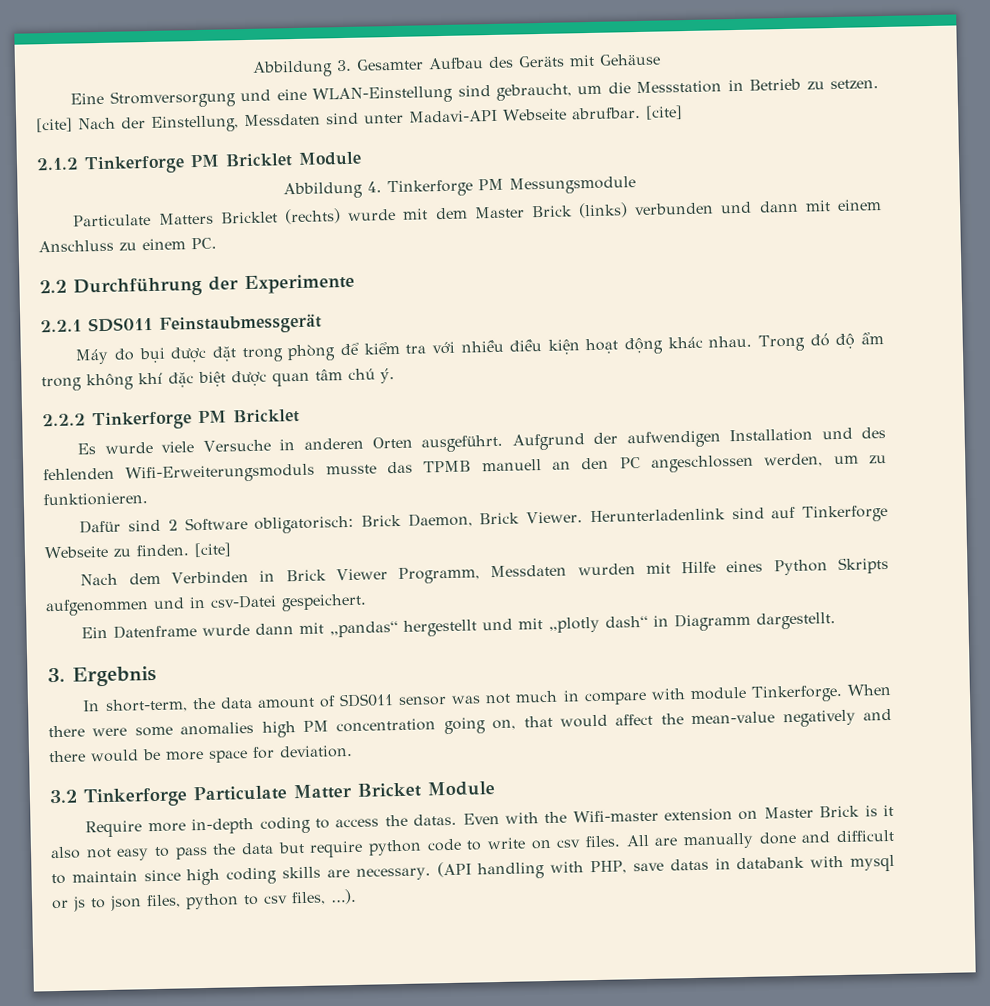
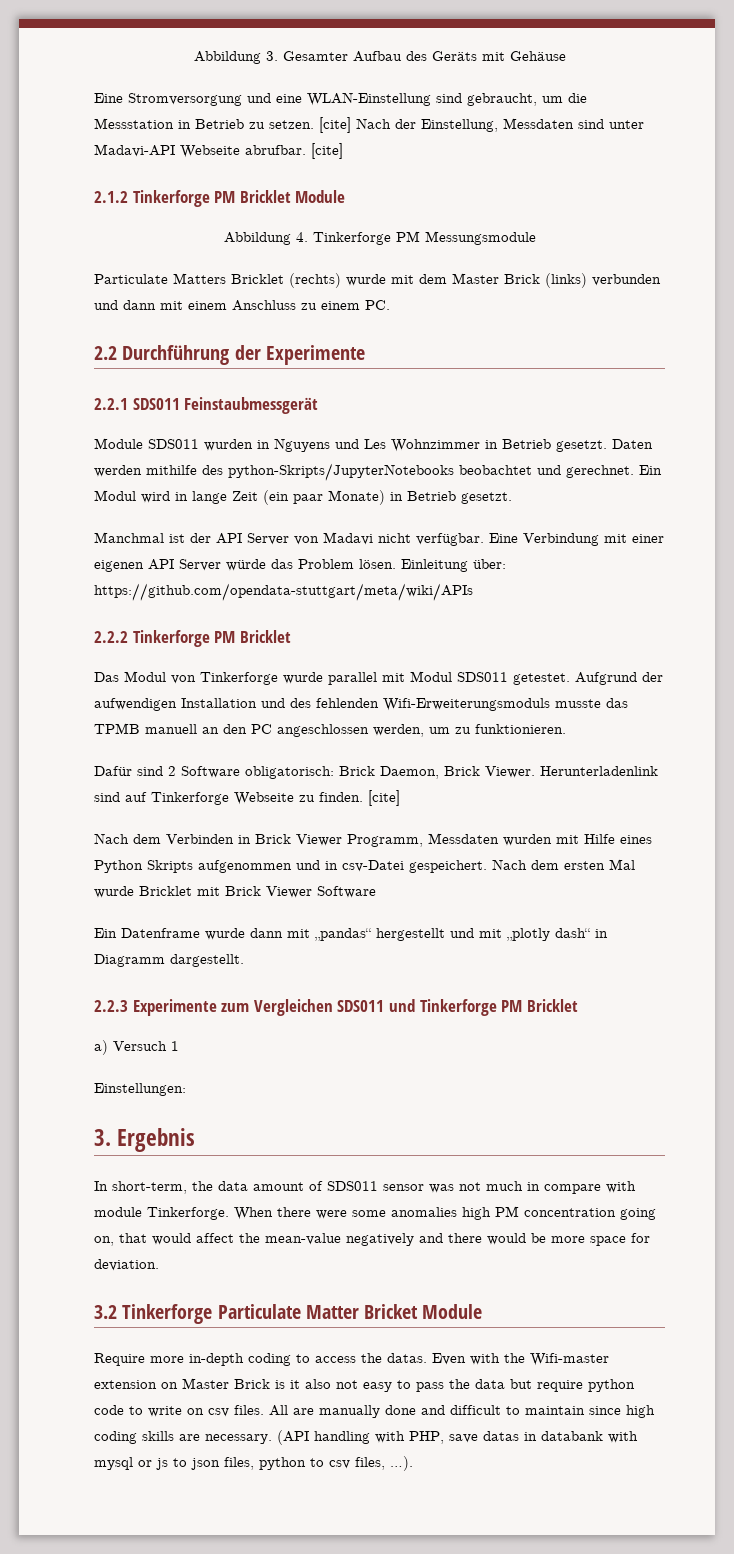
[75,332,884,365] [41,368,395,392] [42,408,300,431] [77,434,504,455] Máy đo bụi được đặt trong phòng để kiểm tra với nhiều điều kiện hoạt động khác nhau. Trong đó độ ẩm trong không khí đặc biệt được quan tâm chú ý. // 2.2.2 Tinkerforge PM Bricklet // Es wurde viele Versuche in anderen Orten ausgeführt. -> [94,438,653,452] [94,463,662,481] [94,490,512,505] [94,532,664,546] [94,559,506,572] [94,583,473,601] [94,630,291,647] [94,671,570,685] Module SDS011 wurden in Nguyens und Les Wohnzimmer in Betrieb gesetzt. Daten werden mithilfe des python-Skripts/JupyterNotebooks beobachtet und gerechnet. Ein Modul wird in lange Zeit (ein paar Monate) in Betrieb gesetzt. // Manchmal ist der API Server von Madavi nicht verfügbar. Eine Verbindung mit einer eigenen API Server würde das Problem lösen. Einleitung über: https://github.com/opendata-stuttgart/meta/wiki/APIs // 2.2.2 Tinkerforge PM Bricklet // Das Modul von Tinkerforge wurde parallel mit Modul SDS011 getestet.
(367, 602) none -> [492,859,635,870] [94,886,376,898] Nach dem ersten Mal wurde Bricklet mit Brick Viewer Software
(837, 621) none -> [94,999,578,1016] [94,1040,179,1055] [94,1083,186,1096] // 2.2.3 Experimente zum Vergleichen SDS011 und Tinkerforge PM Bricklet // a) Versuch 1 // Einstellungen:

